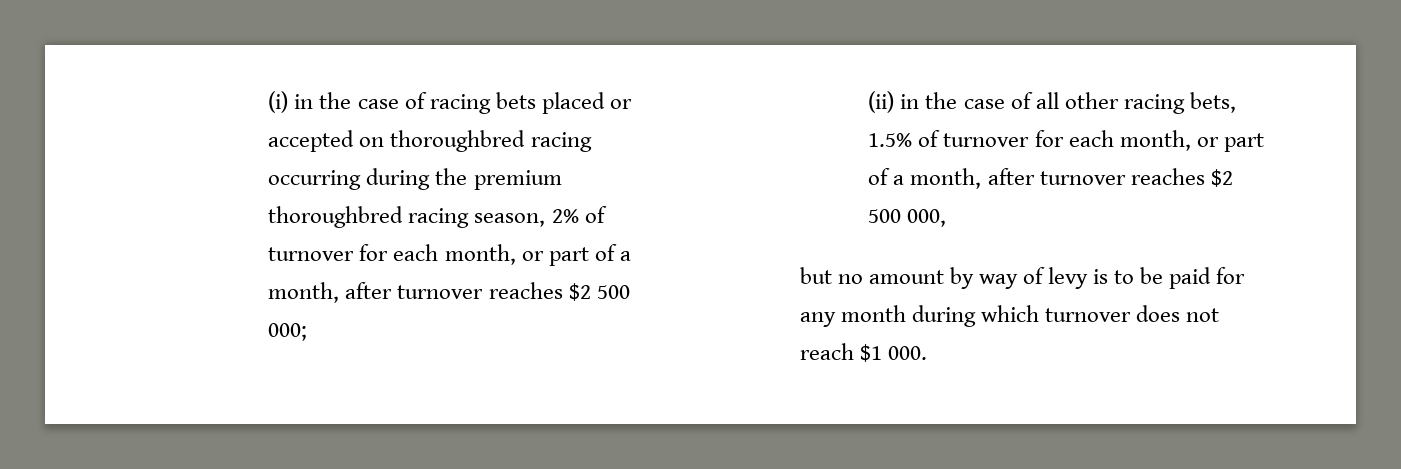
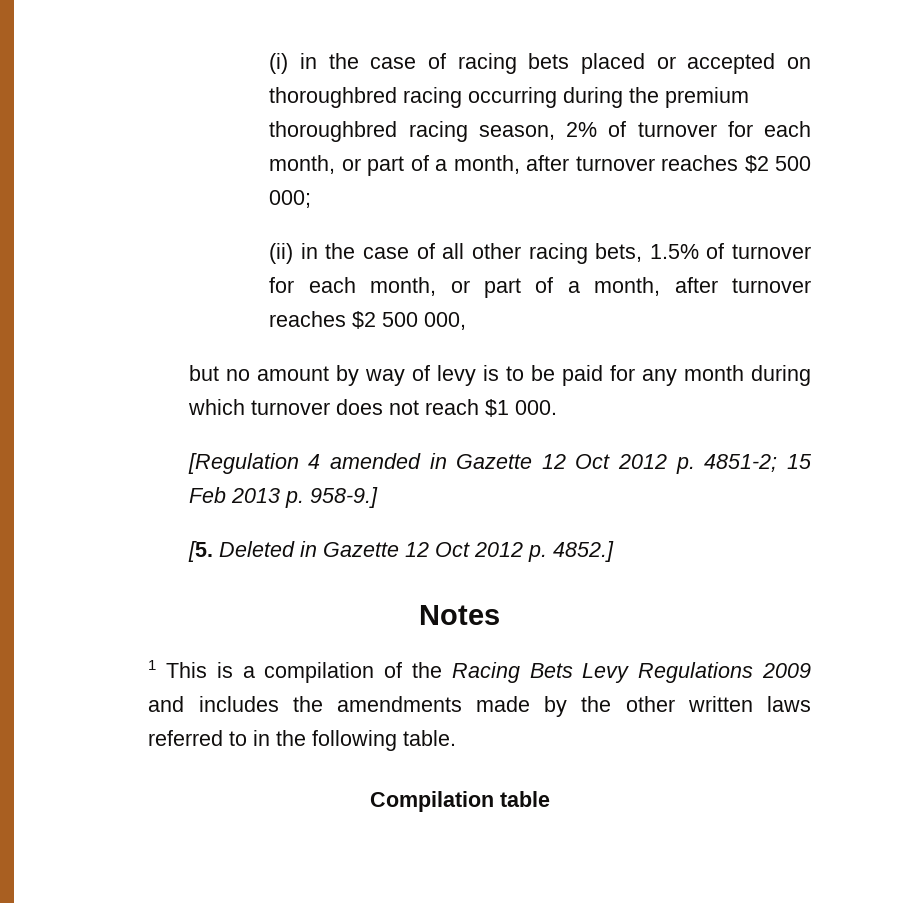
(927, 353) none -> [187,453,813,474] [188,487,378,508] [187,541,614,562] [419,605,500,625] [148,660,811,683] [148,696,812,717] [148,730,457,751] [369,791,550,812] // [Regulation 4 amended in Gazette 12 Oct 2012 p. 4851-2; 15 Feb 2013 p. 958-9.] // [5. Deleted in Gazette 12 Oct 2012 p. 4852.] // Notes // 1 This is a compilation of the Racing Bets Levy Regulations 2009 and includes the amendments made by the other written laws referred to in the following table. // Compilation table

